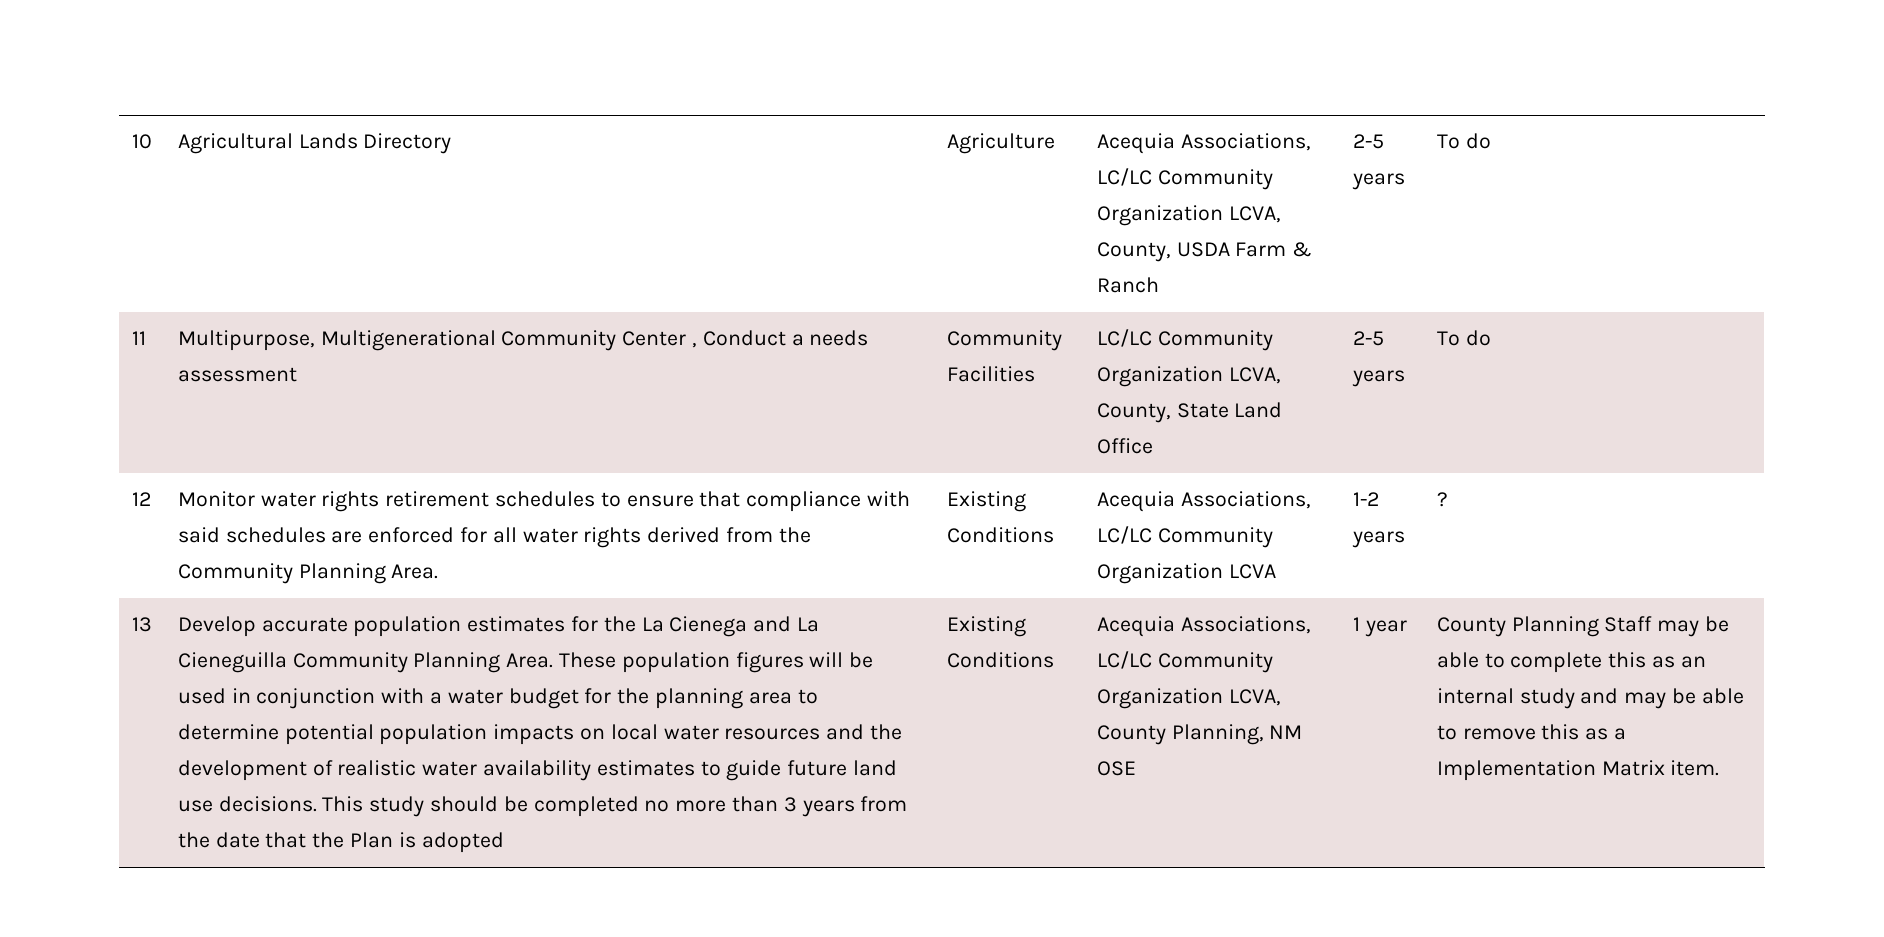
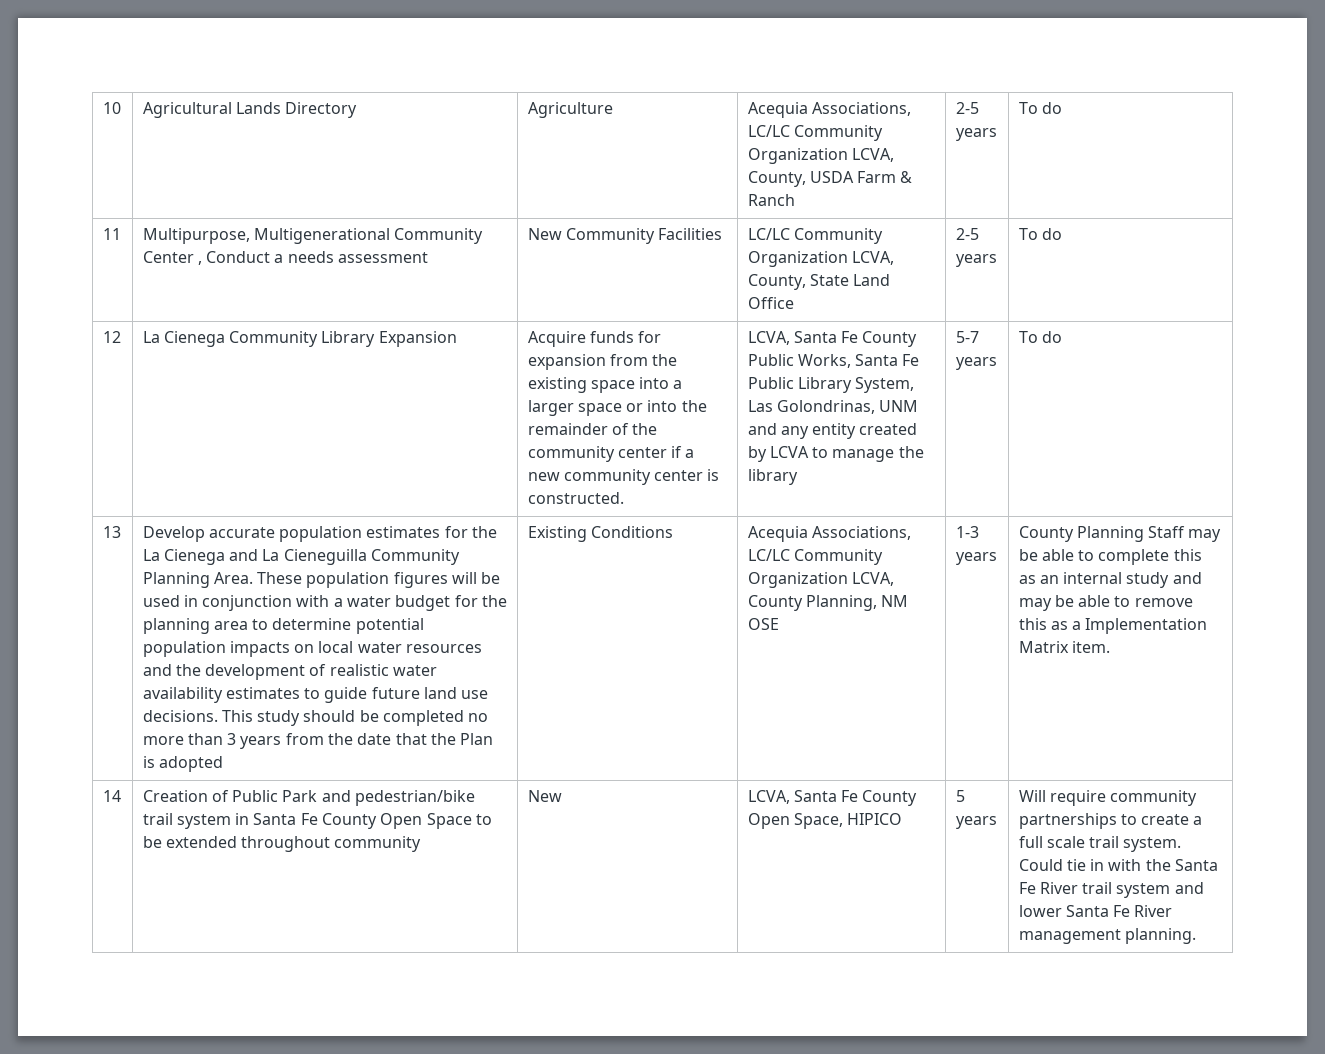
(297, 374) none -> [527,228,562,240] New
[177,491,911,512] [177,527,811,548] [177,563,439,584] [946,491,1026,512] [946,527,1054,543] [1096,491,1311,512] [1096,526,1273,548] [1096,563,1276,584] [1352,492,1379,506] [1351,531,1405,548] [1436,492,1448,507] Monitor water rights retirement schedules to ensure that compliance with said schedules are enforced for all water rights derived from the Community Planning Area. | Existing Conditions | Acequia Associations, LC/LC Community Organization LCVA | 1-2 years | ? -> [142,331,457,347] [527,331,662,347] [527,354,678,370] [527,377,683,393] [527,400,707,416] [527,423,658,435] [527,446,695,462] [527,469,720,485] [527,492,624,504] [747,331,918,347] [747,354,920,368] [747,377,915,393] [747,400,919,414] [747,423,918,439] [747,446,924,462] [747,469,798,485] [955,331,979,343] [955,357,997,370] [1018,331,1062,343] La Cienega Community Library Expansion | Acquire funds for expansion from the existing space into a larger space or into the remainder of the community center if a new community center is constructed. | LCVA, Santa Fe County Public Works, Santa Fe Public Library System, Las Golondrinas, UNM and any entity created by LCVA to manage the library | 5-7 years | To do
[1352,617,1407,637] 1 year -> [955,526,979,538] [955,552,997,565] 1-3 years
(1720, 768) none -> [102,790,121,802] [142,790,476,806] [142,813,493,829] [142,836,422,852] [527,790,562,802] [747,790,918,806] [747,813,903,829] [955,790,965,802] [955,816,997,829] [1018,790,1198,806] [1018,813,1203,829] [1018,836,1182,852] [1018,859,1219,871] [1018,882,1204,898] [1018,905,1173,917] [1018,928,1196,944] // 14 | Creation of Public Park and pedestrian/bike trail system in Santa Fe County Open Space to be extended throughout community | New | LCVA, Santa Fe County Open Space, HIPICO | 5 years | Will require community partnerships to create a full scale trail system. Could tie in with the Santa Fe River trail system and lower Santa Fe River management planning.

